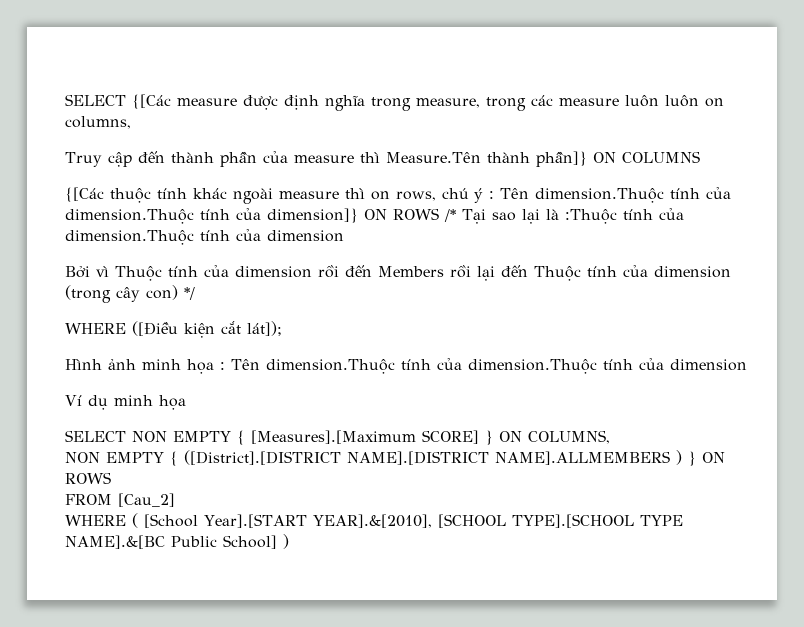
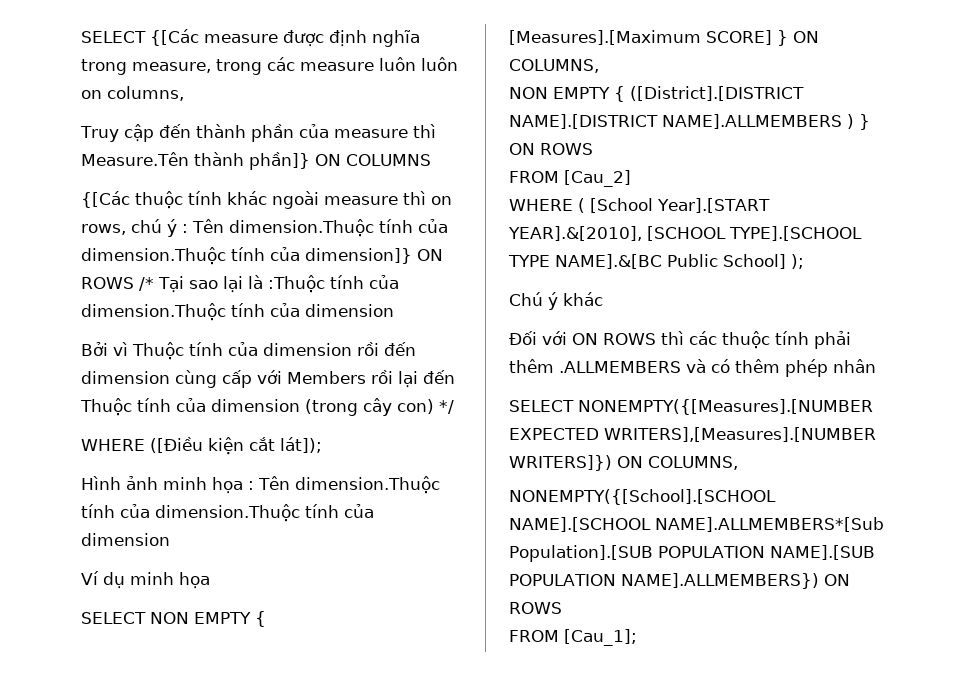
(372, 271) none -> [81,370,282,388] dimension cùng cấp với
[283,534,289,549] ) -> [791,254,804,269] [509,292,603,310] [509,331,851,349] [509,359,876,377] [509,399,873,415] [509,427,876,442] [509,455,738,471] [509,489,776,505] [509,517,884,532] [509,545,875,562] [509,573,850,589] [509,602,562,614] [509,629,637,646] ); // Chú ý khác // Đối với ON ROWS thì các thuộc tính phải thêm .ALLMEMBERS và có thêm phép nhân // SELECT NONEMPTY({[Measures].[NUMBER EXPECTED WRITERS],[Measures].[NUMBER WRITERS]}) ON COLUMNS, // NONEMPTY({[School].[SCHOOL NAME].[SCHOOL NAME].ALLMEMBERS*[Sub Population].[SUB POPULATION NAME].[SUB POPULATION NAME].ALLMEMBERS}) ON ROWS // FROM [Cau_1];

